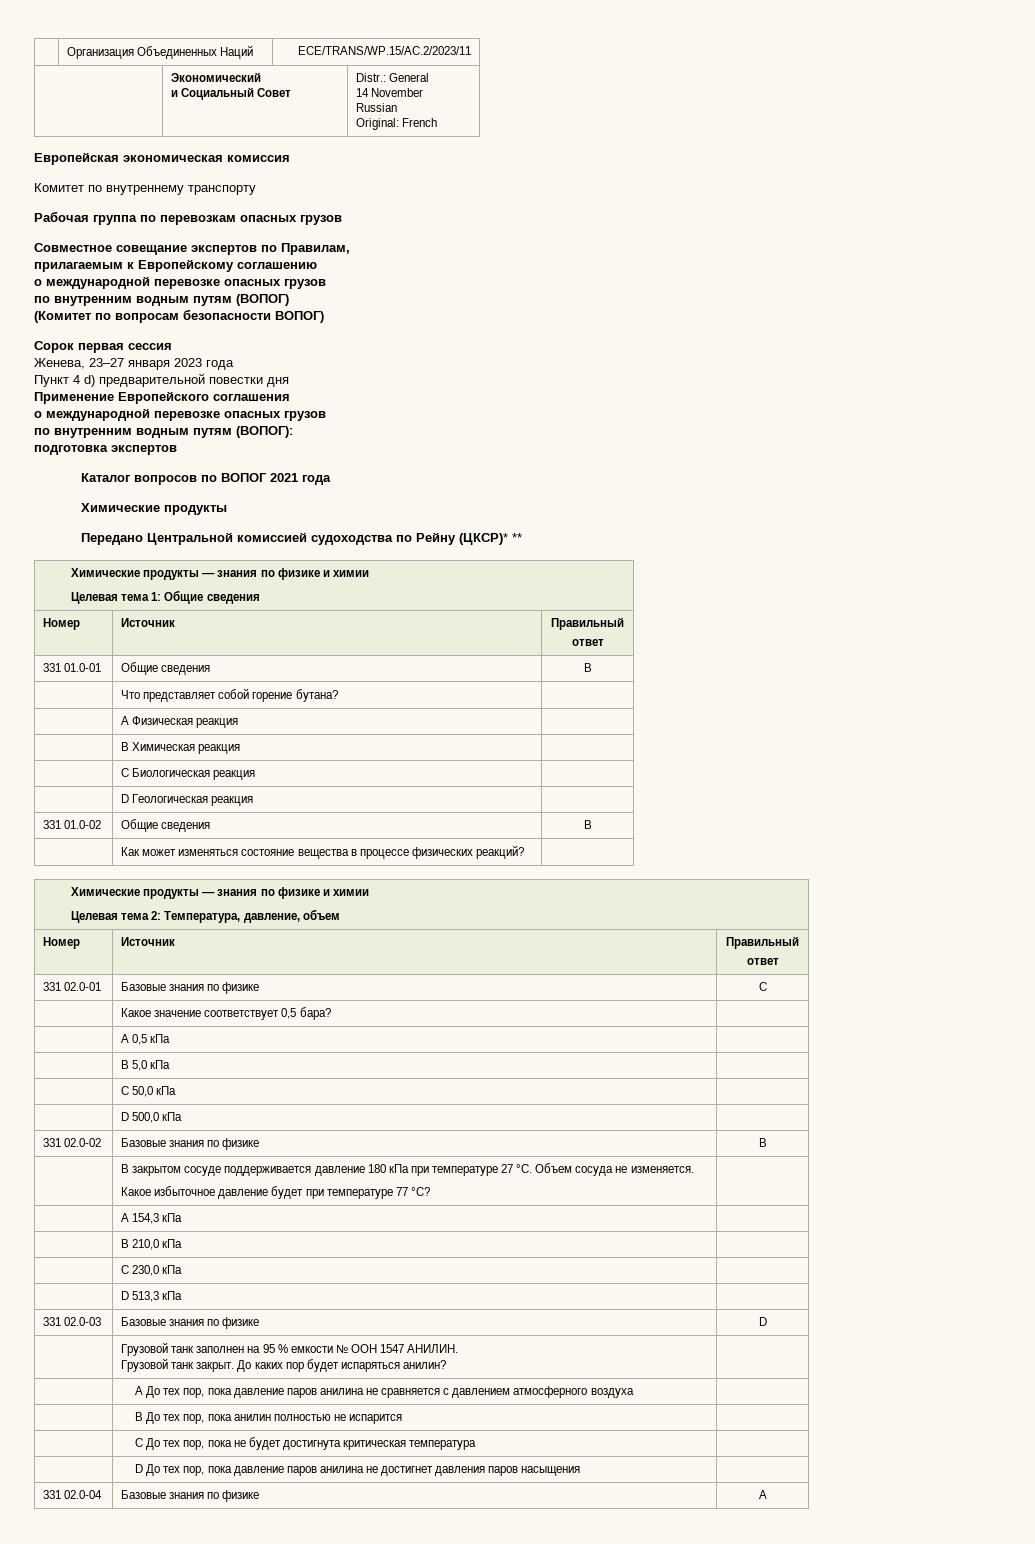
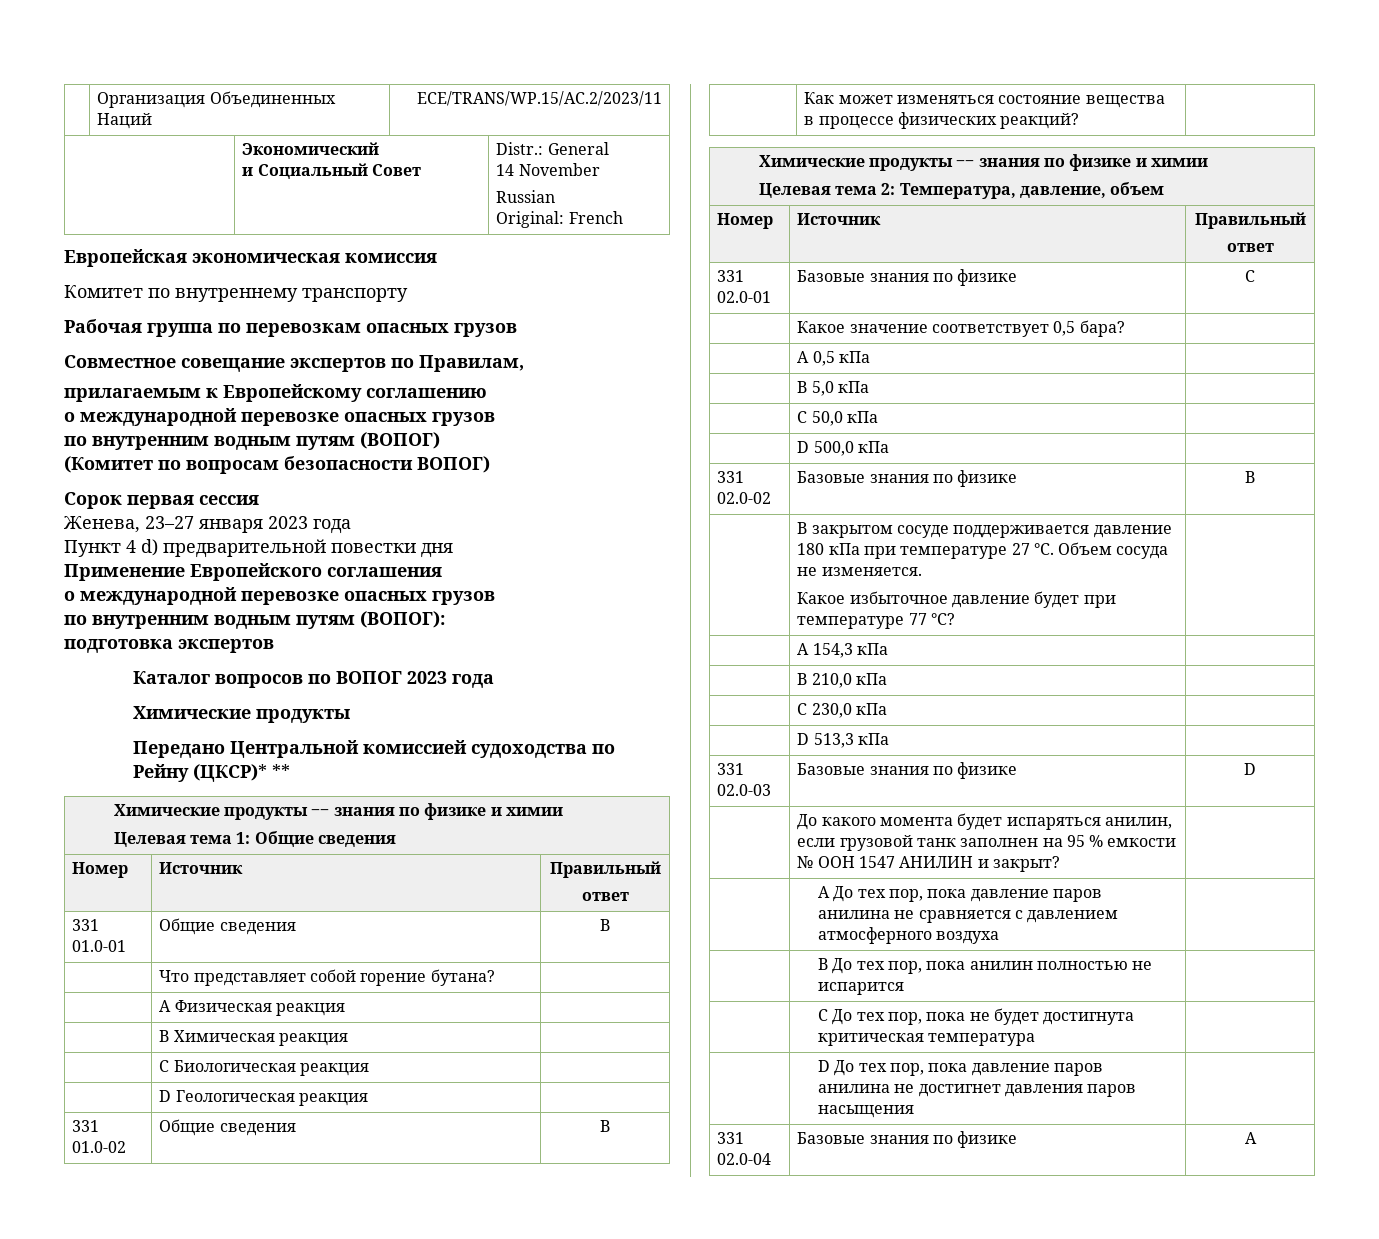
[269,473,298,482] 2021 -> [407,671,448,684] 2023
[121,1342,169,1356] Грузовой -> [797,813,1172,830] [797,835,913,851] До какого момента будет испаряться анилин, если грузовой
[407,1344,459,1353] [121,1358,446,1372] АНИЛИН. // Грузовой танк закрыт. До каких пор будет испаряться анилин? -> [899,856,1060,872] АНИЛИН и закрыт?

